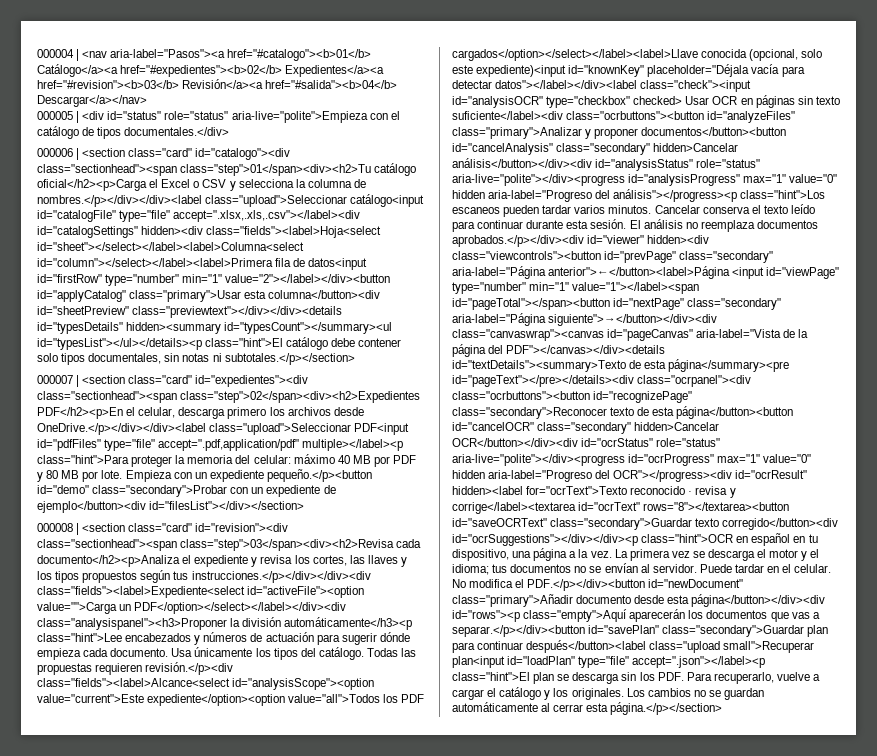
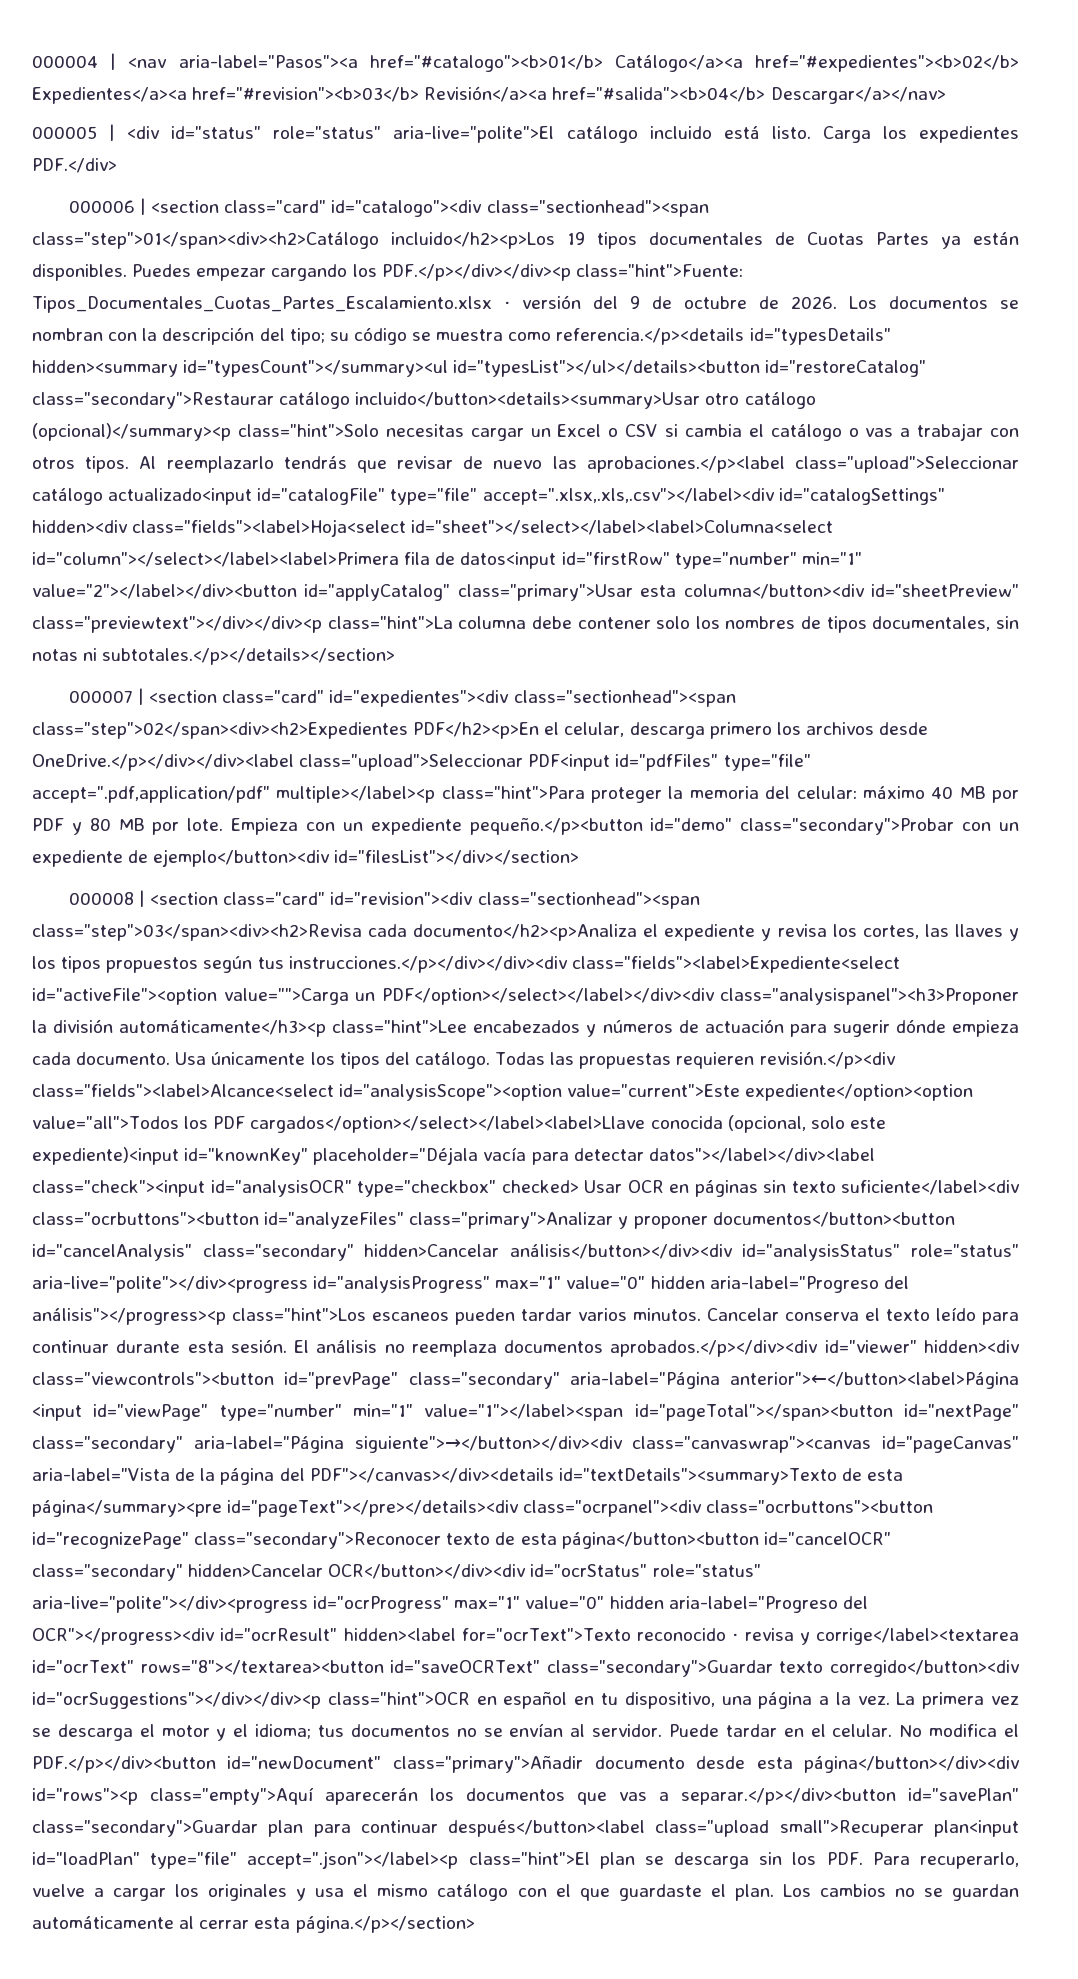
[231,111,400,123] [37,126,230,139] aria-live="polite">Empieza con el catálogo de tipos documentales.</div> -> [393,126,1020,143] [32,158,117,173] aria-live="polite">El catálogo incluido está listo. Carga los expedientes PDF.</div>
[180,163,417,176] [37,179,366,191] [37,194,425,207] class="step">01</span><div><h2>Tu catálogo oficial</h2><p>Carga el Excel o CSV y selecciona la columna de nombres.</p></div></div><label class="upload">Seleccionar catálogo<input -> [32,232,1019,249] [32,264,743,281] [32,295,1019,313] [32,327,891,345] [32,360,927,377] [32,392,816,409] [32,423,1019,441] [32,456,1020,473] [32,488,253,505] class="step">01</span><div><h2>Catálogo incluido</h2><p>Los 19 tipos documentales de Cuotas Partes ya están disponibles. Puedes empezar cargando los PDF.</p></div></div><p class="hint">Fuente: Tipos_Documentales_Cuotas_Partes_Escalamiento.xlsx · versión del 9 de octubre de 2026. Los documentos se nombran con la descripción del tipo; su código se muestra como referencia.</p><details id="typesDetails" hidden><summary id="typesCount"></summary><ul id="typesList"></ul></details><button id="restoreCatalog" class="secondary">Restaurar catálogo incluido</button><details><summary>Usar otro catálogo (opcional)</summary><p class="hint">Solo necesitas cargar un Excel o CSV si cambia el catálogo o vas a trabajar con otros tipos. Al reemplazarlo tendrás que revisar de nuevo las aprobaciones.</p><label class="upload">Seleccionar catálogo actualizado<input
[132,306,343,318] [37,322,393,334] [37,337,402,350] [37,353,58,362] class="previewtext"></div></div><details id="typesDetails" hidden><summary id="typesCount"></summary><ul id="typesList"></ul></details><p class="hint">El catálogo debe contener solo -> [32,616,822,633] class="previewtext"></div></div><p class="hint">La columna debe contener solo los nombres de
[224,353,355,365] subtotales.</p></section> -> [102,648,396,665] subtotales.</p></details></section>
[487,687,624,700] el catálogo y los originales. -> [175,1884,774,1901] los originales y usa el mismo catálogo con el que guardaste el plan.

